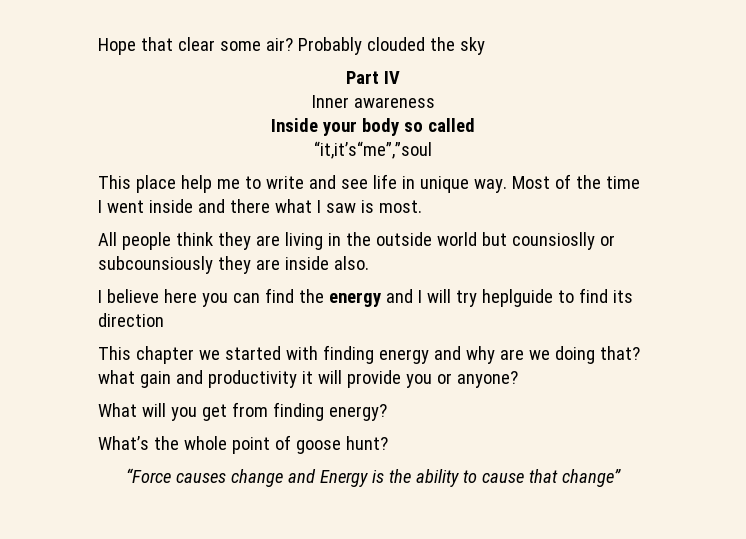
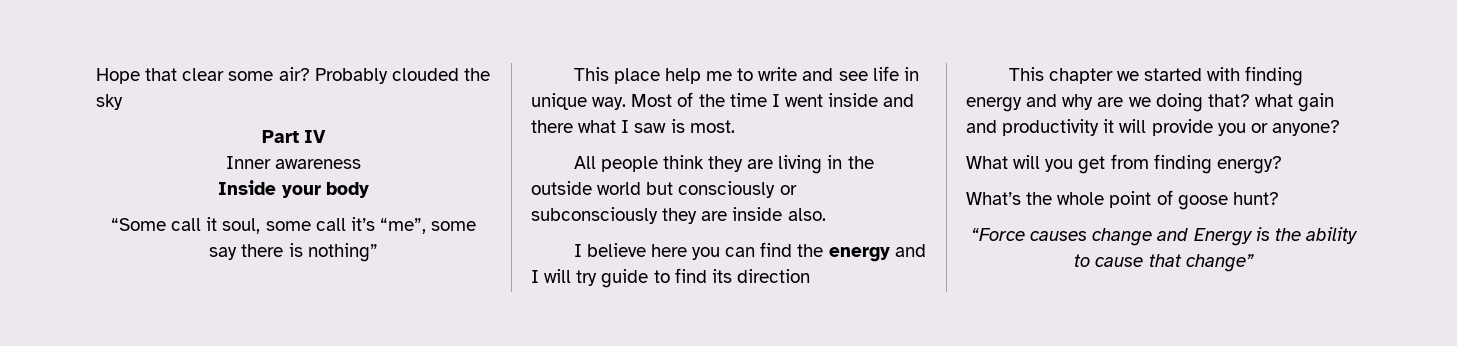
[403,118,475,132] [314,141,432,159] so called // “it,it’s“me”,”soul -> [110,217,477,234] [209,243,378,262] // “Some call it soul, some call it’s “me”, some say there is nothing”
[511,232,615,250] [98,256,213,274] counsioslly or subcounsiously -> [678,181,797,198] [531,207,658,224] consciously or subconsciously
[481,289,553,307] heplguide -> [601,269,649,288] guide

